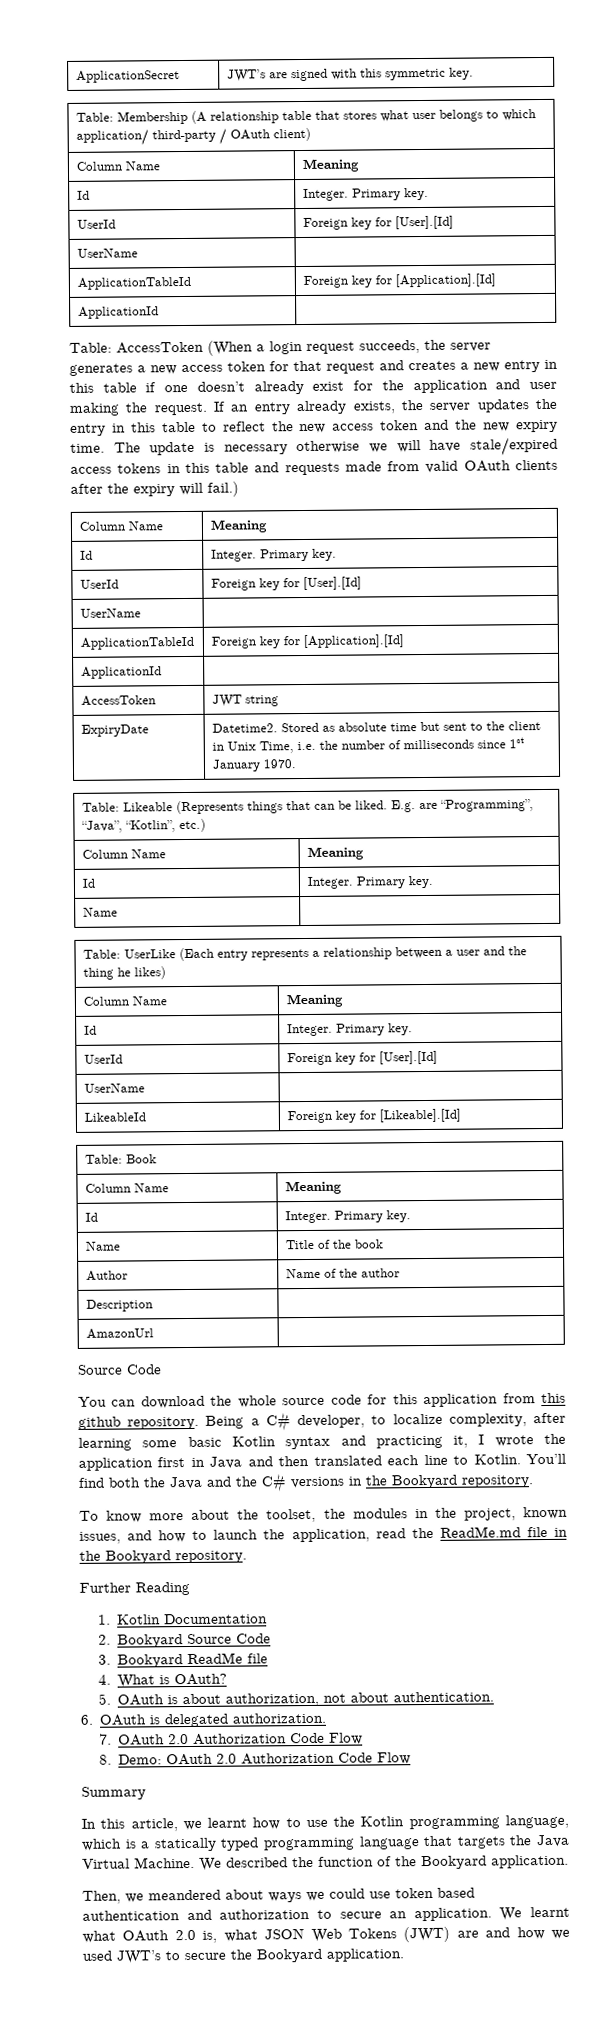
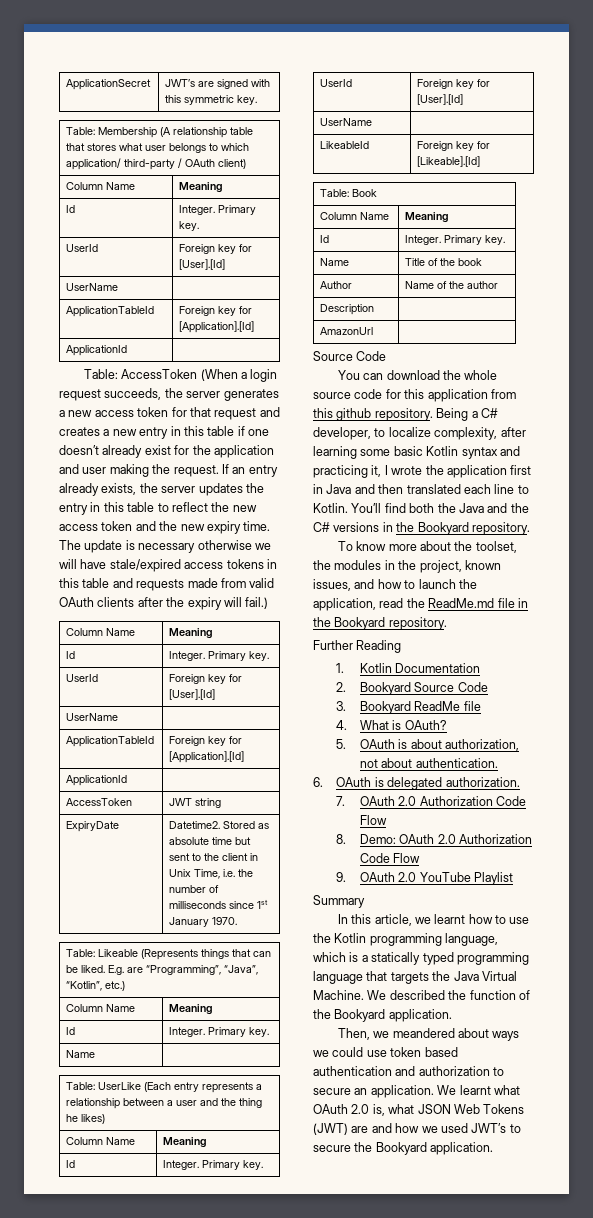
(412, 1758) none -> [336,872,513,885] // 9. OAuth 2.0 YouTube Playlist

